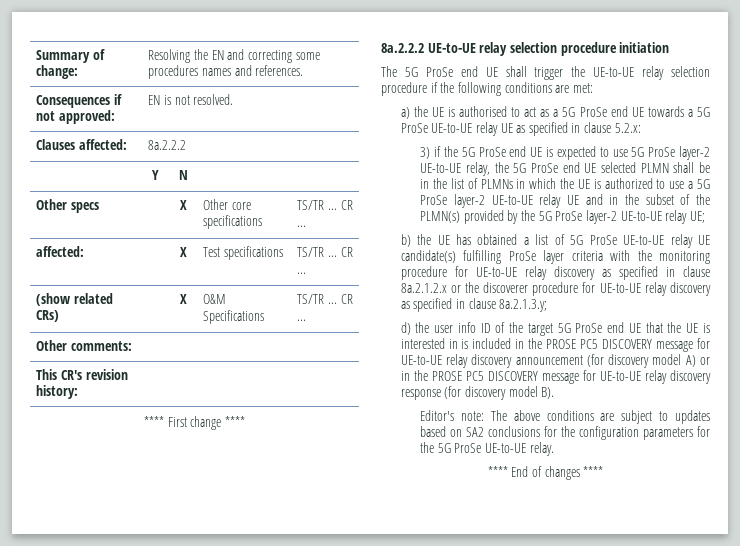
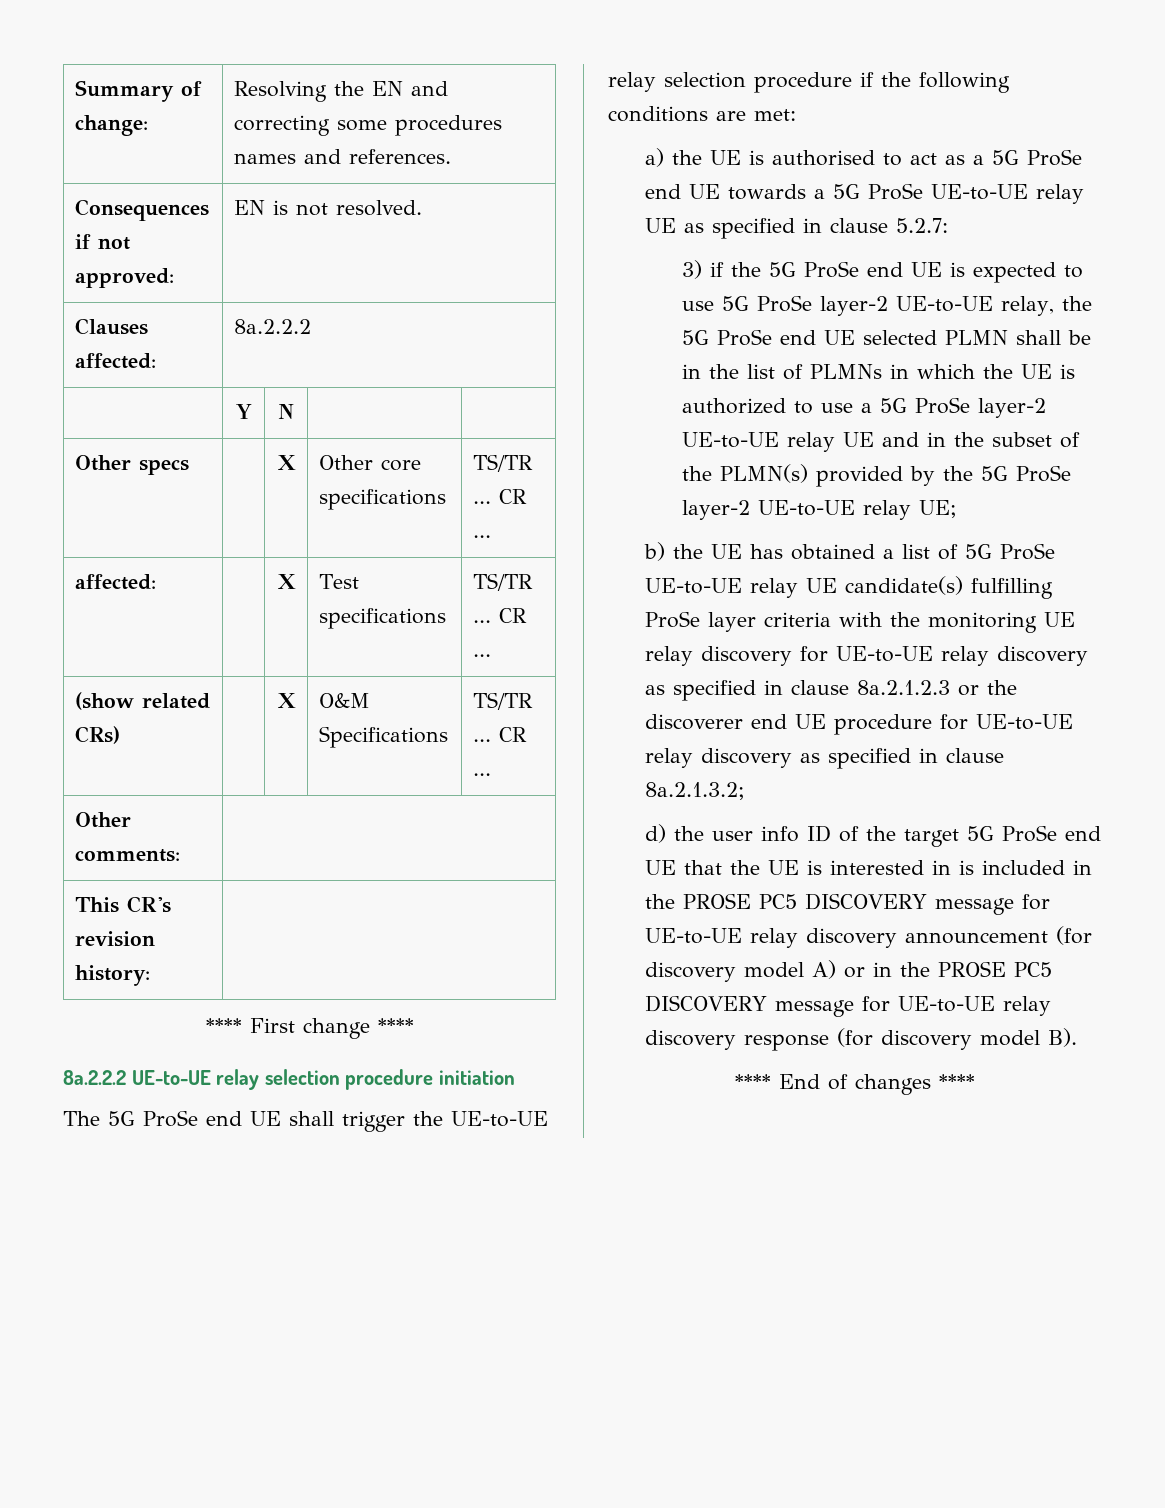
[614,123,641,133] 5.2.x: -> [896,218,949,233] 5.2.7:
[400,266,710,280] [400,282,711,296] [400,298,548,312] procedure for UE-to-UE relay discovery as specified in clause 8a.2.1.2.x or the discoverer procedure for UE-to-UE relay discovery as specified in clause 8a.2.1.3.y; -> [1044,612,1076,627] [645,646,1089,666] [645,680,1018,701] [645,714,1074,735] [645,748,1005,769] [645,782,746,800] UE relay discovery for UE-to-UE relay discovery as specified in clause 8a.2.1.2.3 or the discoverer end UE procedure for UE-to-UE relay discovery as specified in clause 8a.2.1.3.2;
[420,410,710,424] [420,426,710,440] [420,442,554,456] // Editor's note: The above conditions are subject to updates based on SA2 conclusions for the configuration parameters for the 5G ProSe UE-to-UE relay. -> (1078, 1037) none

